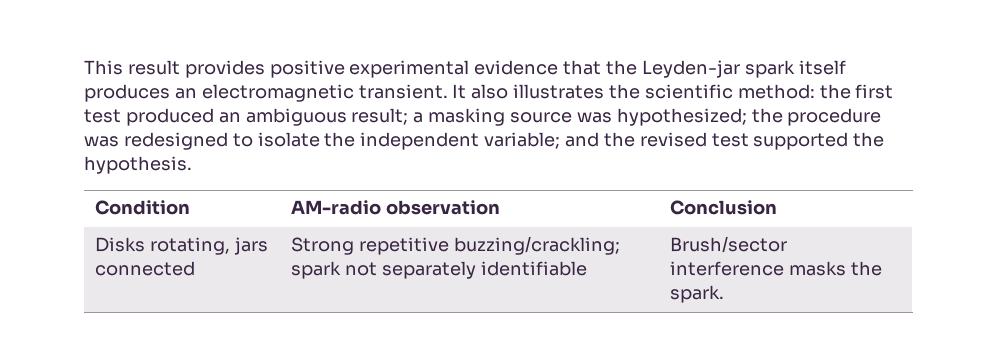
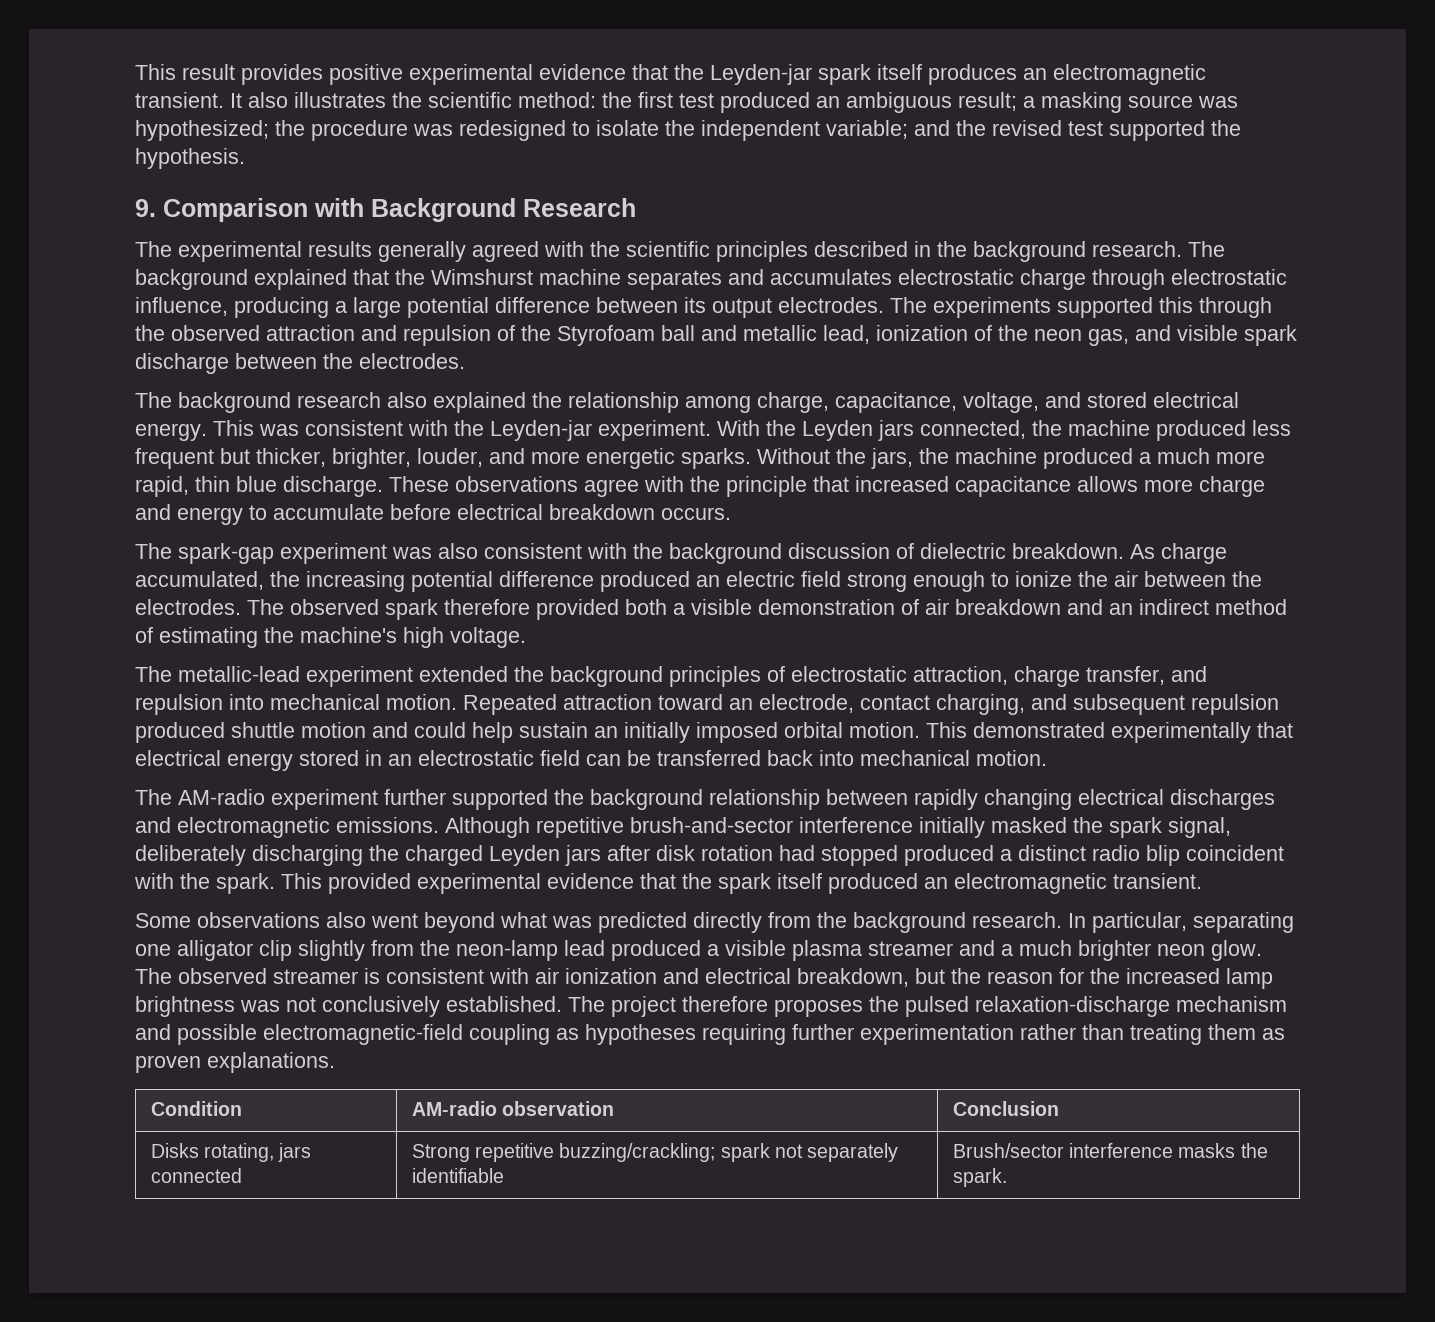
(192, 165) none -> [135,198,636,222] [135,241,1225,262] [135,269,1287,290] [135,297,1272,318] [135,325,1297,346] [135,353,465,374] [135,392,1239,413] [135,420,1291,441] [135,448,1265,469] [135,476,1265,497] [135,504,731,525] [135,543,1227,564] [135,571,1262,592] [135,599,1287,620] [135,627,526,648] [135,666,1207,687] [135,694,1279,715] [135,722,1293,743] [135,750,1047,771] [135,789,1275,810] [135,817,1231,838] [135,845,1284,866] [134,873,1202,894] [135,912,1294,933] [135,940,1262,961] [135,968,1273,989] [135,996,1287,1017] [135,1024,1285,1045] [135,1052,335,1073] // 9. Comparison with Background Research // The experimental results generally agreed with the scientific principles described in the background research. The background explained that the Wimshurst machine separates and accumulates electrostatic charge through electrostatic influence, producing a large potential difference between its output electrodes. The experiments supported this through the observed attraction and repulsion of the Styrofoam ball and metallic lead, ionization of the neon gas, and visible spark discharge between the electrodes. // The background research also explained the relationship among charge, capacitance, voltage, and stored electrical energy. This was consistent with the Leyden-jar experiment. With the Leyden jars connected, the machine produced less frequent but thicker, brighter, louder, and more energetic sparks. Without the jars, the machine produced a much more rapid, thin blue discharge. These observations agree with the principle that increased capacitance allows more charge and energy to accumulate before electrical breakdown occurs. // The spark-gap experiment was also consistent with the background discussion of dielectric breakdown. As charge accumulated, the increasing potential difference produced an electric field strong enough to ionize the air between the electrodes. The observed spark therefore provided both a visible demonstration of air breakdown and an indirect method of estimating the machine's high voltage. // The metallic-lead experiment extended the background principles of electrostatic attraction, charge transfer, and repulsion into mechanical motion. Repeated attraction toward an electrode, contact charging, and subsequent repulsion produced shuttle motion and could help sustain an initially imposed orbital motion. This demonstrated experimentally that electrical energy stored in an electrostatic field can be transferred back into mechanical motion. // The AM-radio experiment further supported the background relationship between rapidly changing electrical discharges and electromagnetic emissions. Although repetitive brush-and-sector interference initially masked the spark signal, deliberately discharging the charged Leyden jars after disk rotation had stopped produced a distinct radio blip coincident with the spark. This provided experimental evidence that the spark itself produced an electromagnetic transient. // Some observations also went beyond what was predicted directly from the background research. In particular, separating one alligator clip slightly from the neon-lamp lead produced a visible plasma streamer and a much brighter neon glow. The observed streamer is consistent with air ionization and electrical breakdown, but the reason for the increased lamp brightness was not conclusively established. The project therefore proposes the pulsed relaxation-discharge mechanism and possible electromagnetic-field coupling as hypotheses requiring further experimentation rather than treating them as proven explanations.

